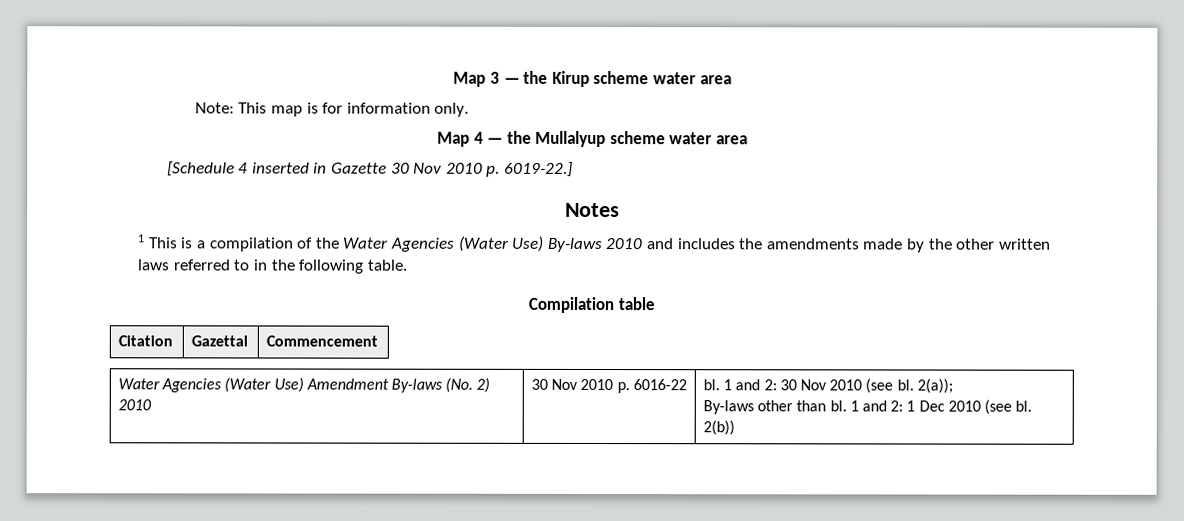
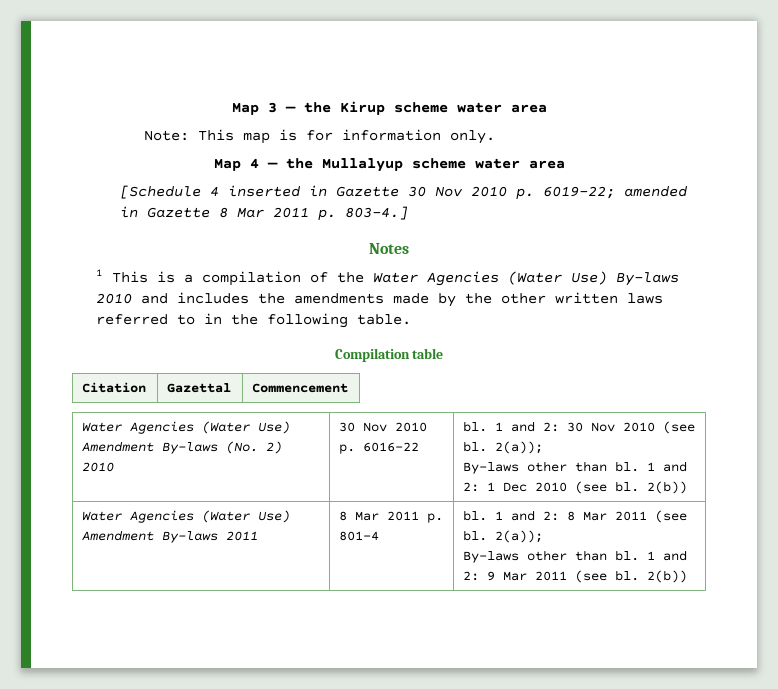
[503,161,573,177] 6019-22.] -> [543,186,689,199] [120,206,409,221] 6019-22; amended in Gazette 8 Mar 2011 p. 803-4.]
(736, 428) none -> [82,510,291,523] [82,530,259,543] [339,511,444,523] [339,531,380,541] [463,510,688,523] [463,530,544,543] [463,550,688,563] [463,570,688,583] // Water Agencies (Water Use) Amendment By-laws 2011 | 8 Mar 2011 p. 801-4 | bl. 1 and 2: 8 Mar 2011 (see bl. 2(a)); // By-laws other than bl. 1 and 2: 9 Mar 2011 (see bl. 2(b))

